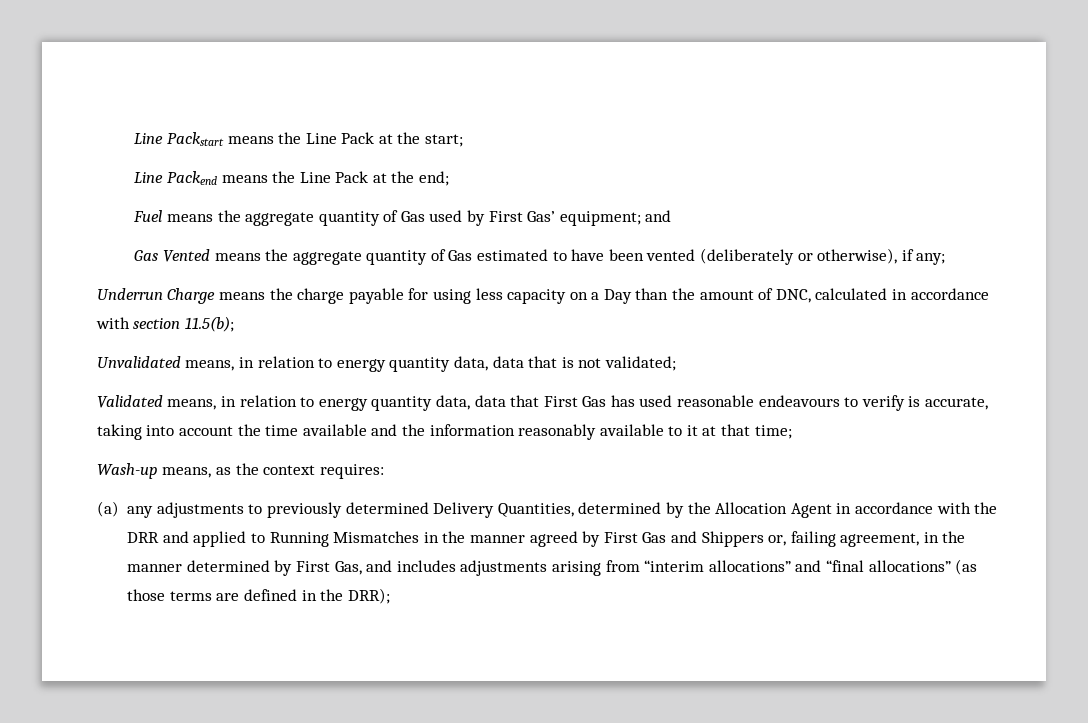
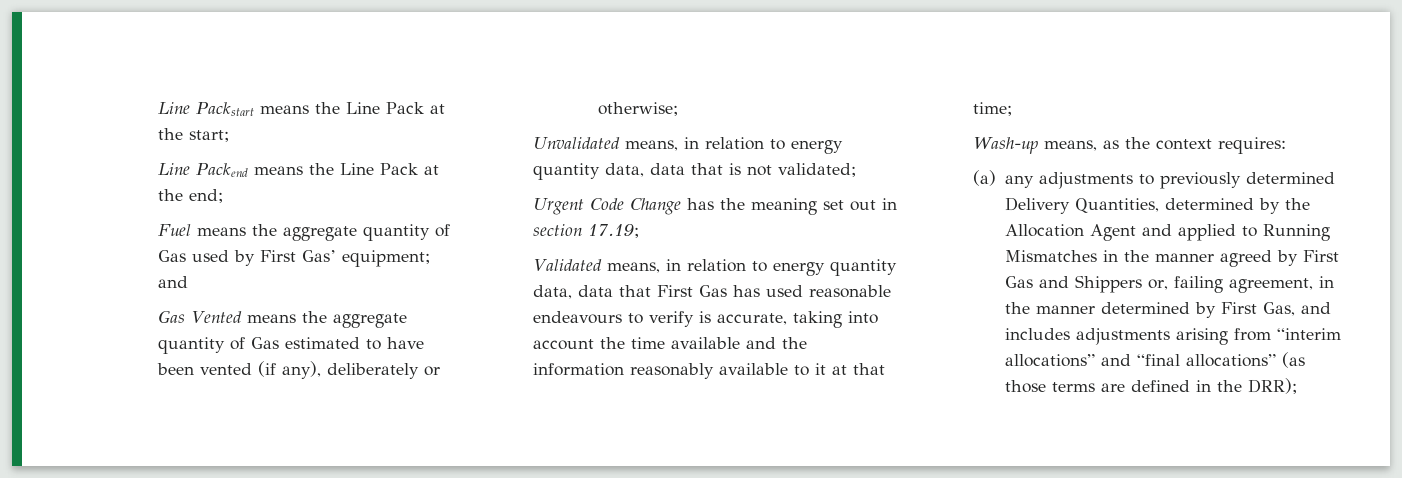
[700,248,946,265] [96,288,989,304] [95,316,234,332] (deliberately or otherwise), if any; // Underrun Charge means the charge payable for using less capacity on a Day than the amount of DNC, calculated in accordance with section 11.5(b); -> [257,361,440,379] [597,102,678,116] (if any), deliberately or otherwise;
(676, 363) none -> [532,198,897,215] [532,224,639,238] // Urgent Code Change has the meaning set out in section 17.19;
[836,502,998,514] [127,532,160,543] in accordance with the DRR -> (1137, 232) none

